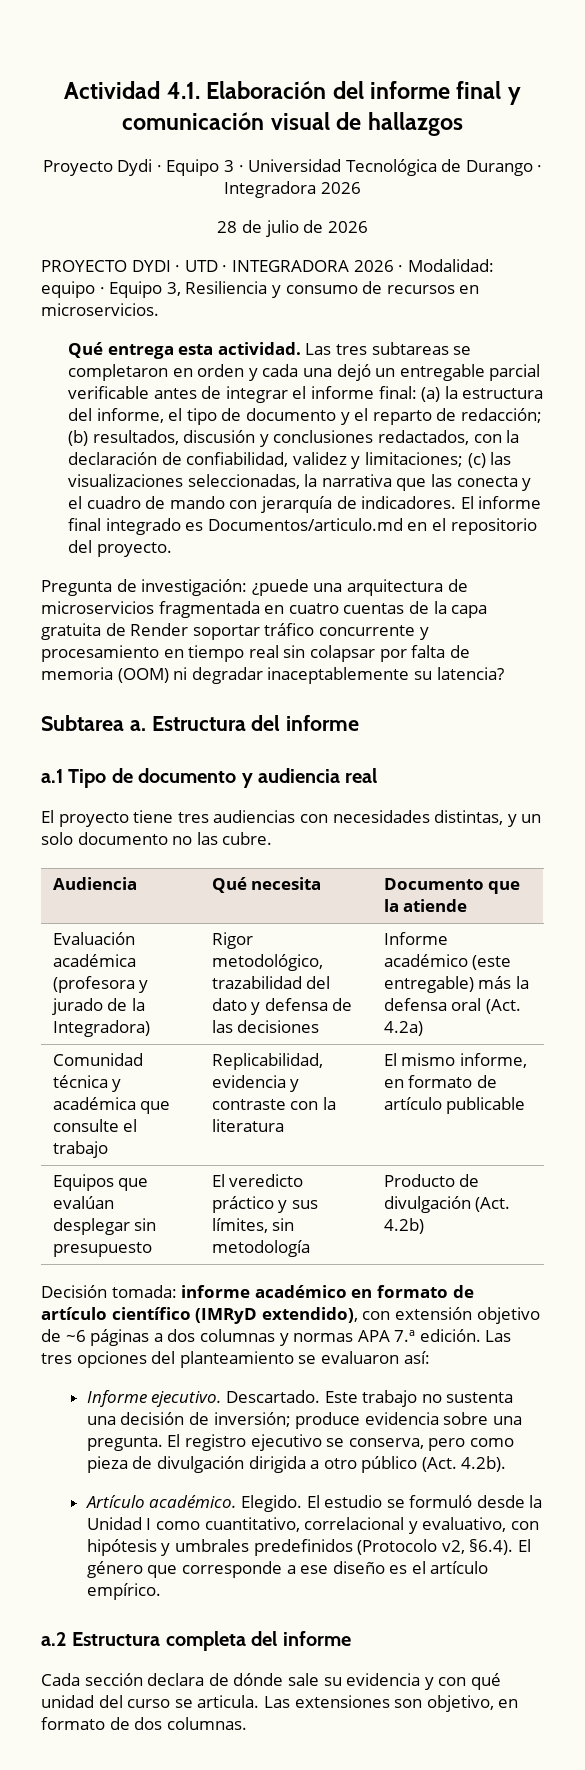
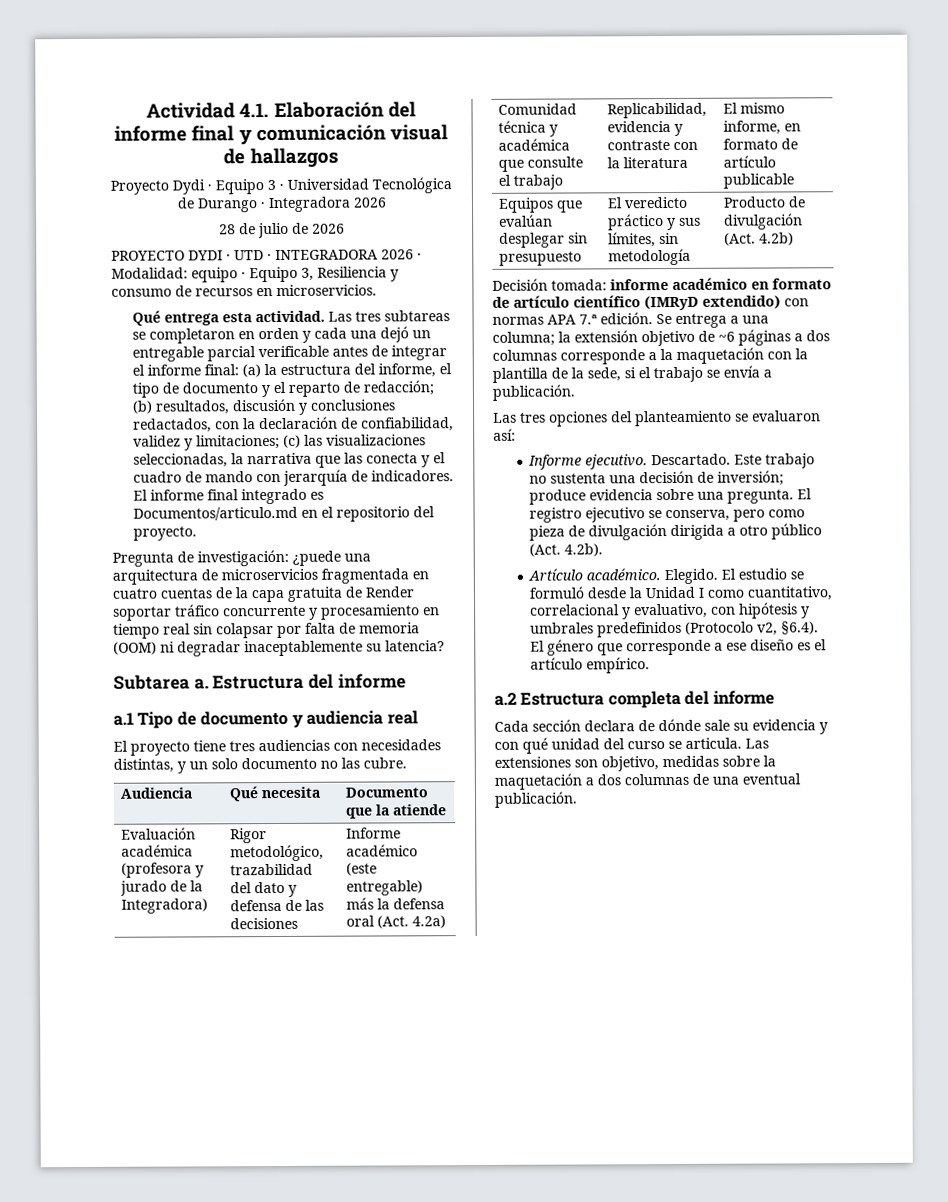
[261,1307,391,1323] extendido), con -> [702,295,809,309] [492,312,769,328] [492,331,571,346] extendido) con normas APA 7.ª edición. Se entrega a una columna; la
[279,1329,481,1346] y normas APA 7.ª edición. -> [560,347,808,365] [492,365,772,383] [492,384,575,401] corresponde a la maquetación con la plantilla de la sede, si el trabajo se envía a publicación. //
[498,1699,519,1708] [41,1717,247,1730] en formato de dos columnas. -> [662,755,776,768] [494,773,801,790] [494,791,578,808] medidas sobre la maquetación a dos columnas de una eventual publicación.

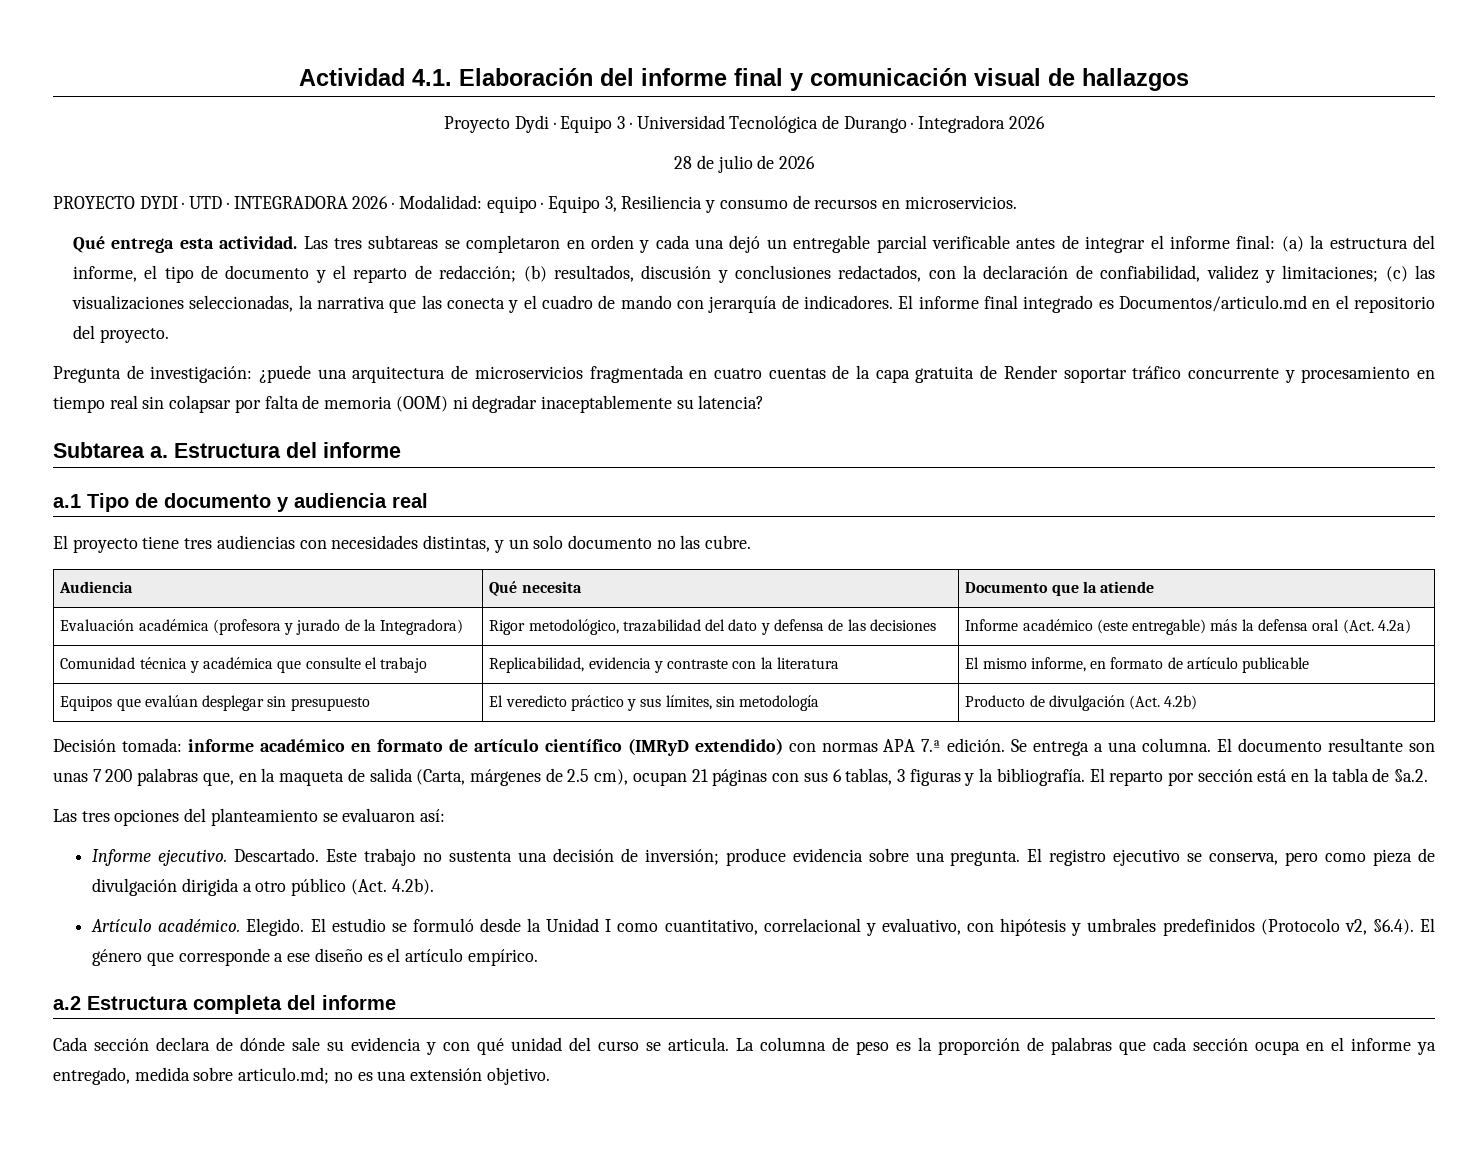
[492,329,830,347] [492,347,808,365] [492,365,772,383] [492,384,575,401] columna; la extensión objetivo de ~6 páginas a dos columnas corresponde a la maquetación con la plantilla de la sede, si el trabajo se envía a publicación. -> [1142,738,1435,752] [53,768,1429,786] columna. El documento resultante son unas 7 200 palabras que, en la maqueta de salida (Carta, márgenes de 2.5 cm), ocupan 21 páginas con sus 6 tablas, 3 figuras y la bibliografía. El reparto por sección está en la tabla de §a.2.
[745,738,769,749] [494,755,776,772] [494,773,801,790] [494,791,578,808] Las extensiones son objetivo, medidas sobre la maquetación a dos columnas de una eventual publicación. -> [736,1037,1436,1055] [53,1067,550,1085] La columna de peso es la proporción de palabras que cada sección ocupa en el informe ya entregado, medida sobre articulo.md; no es una extensión objetivo.

